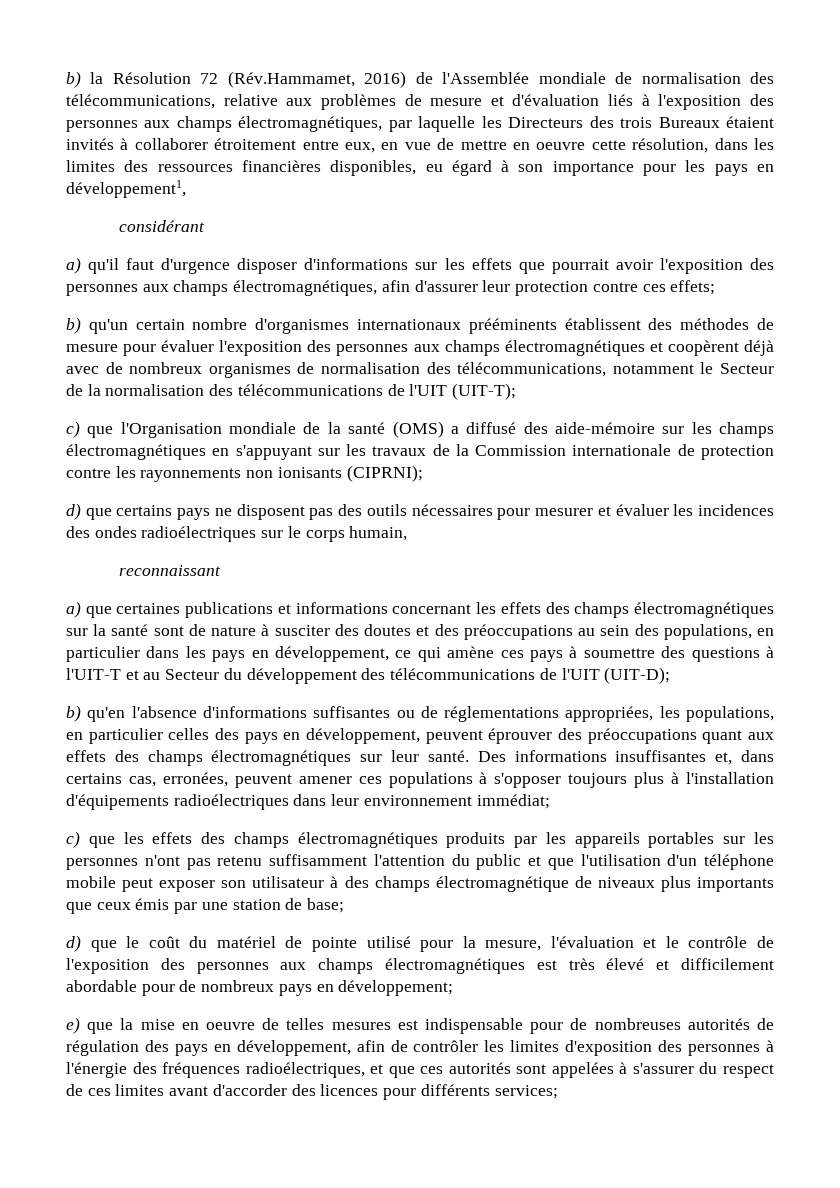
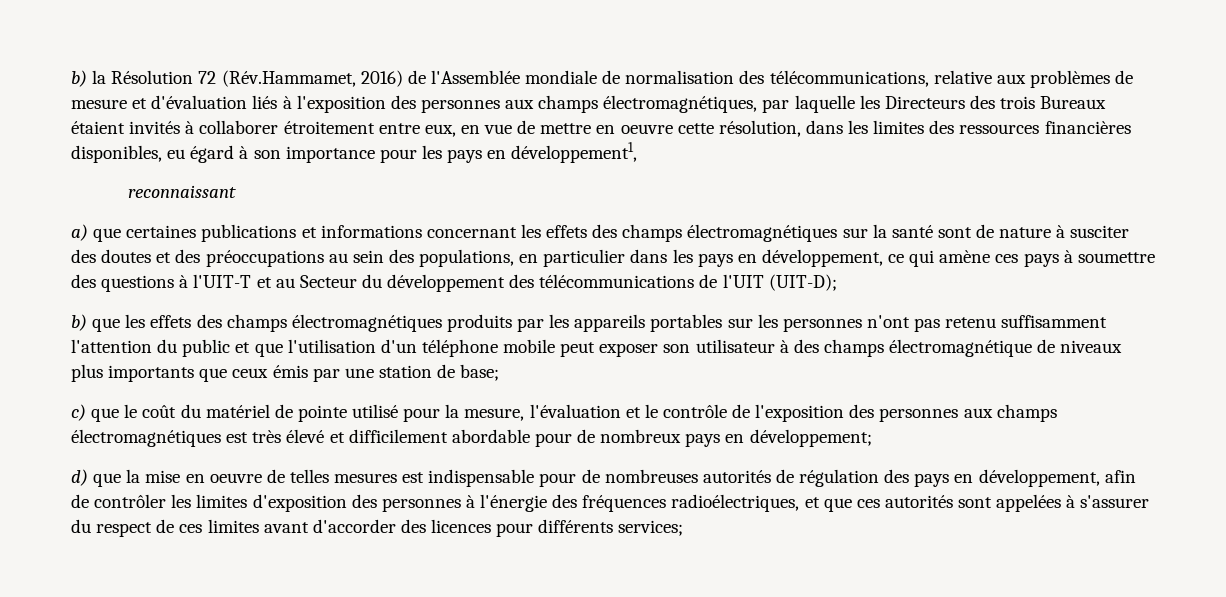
[118,220,205,232] [66,257,775,274] [66,280,716,296] [66,317,774,334] [66,340,774,356] [66,362,775,378] [66,383,517,400] [66,421,774,438] [66,444,774,460] [66,465,423,482] [66,503,775,520] [66,526,408,542] // considérant // a) qu'il faut d'urgence disposer d'informations sur les effets que pourrait avoir l'exposition des personnes aux champs électromagnétiques, afin d'assurer leur protection contre ces effets; // b) qu'un certain nombre d'organismes internationaux prééminents établissent des méthodes de mesure pour évaluer l'exposition des personnes aux champs électromagnétiques et coopèrent déjà avec de nombreux organismes de normalisation des télécommunications, notamment le Secteur de la normalisation des télécommunications de l'UIT (UIT-T); // c) que l'Organisation mondiale de la santé (OMS) a diffusé des aide-mémoire sur les champs électromagnétiques en s'appuyant sur les travaux de la Commission internationale de protection contre les rayonnements non ionisants (CIPRNI); // d) que certains pays ne disposent pas des outils nécessaires pour mesurer et évaluer les incidences des ondes radioélectriques sur le corps humain, -> (638, 152) none
[87,706,774,722] [66,728,774,744] [66,750,775,766] [66,772,774,788] [66,794,550,810] [66,831,80,848] qu'en l'absence d'informations suffisantes ou de réglementations appropriées, les populations, en particulier celles des pays en développement, peuvent éprouver des préoccupations quant aux effets des champs électromagnétiques sur leur santé. Des informations insuffisantes et, dans certains cas, erronées, peuvent amener ces populations à s'opposer toujours plus à l'installation d'équipements radioélectriques dans leur environnement immédiat; // c) -> (87, 322) none
[66,935,81,952] d) -> [71,404,86,421] c)
[66,1017,80,1034] e) -> [71,469,88,486] d)

